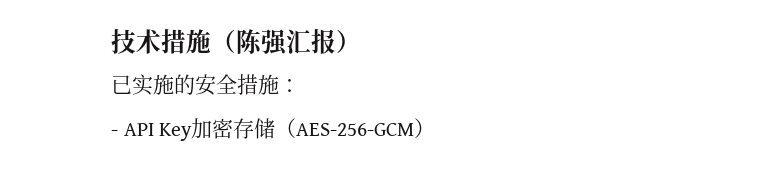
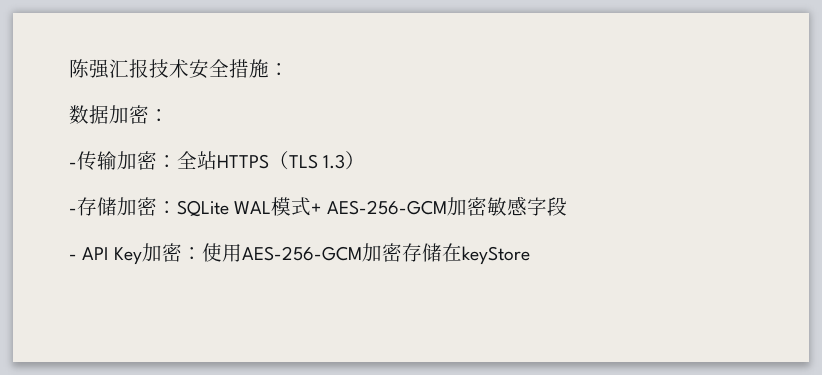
[111,29,361,56] [111,74,300,96] [111,118,436,141] 技术措施（陈强汇报） // 已实施的安全措施： // - API Key加密存储（AES-256-GCM） -> [69,59,289,79] [69,105,169,124] [69,151,366,170] [69,197,567,217] [69,243,530,265] 陈强汇报技术安全措施： // 数据加密： // -传输加密：全站HTTPS（TLS 1.3） // -存储加密：SQLite WAL模式+ AES-256-GCM加密敏感字段 // - API Key加密：使用AES-256-GCM加密存储在keyStore

